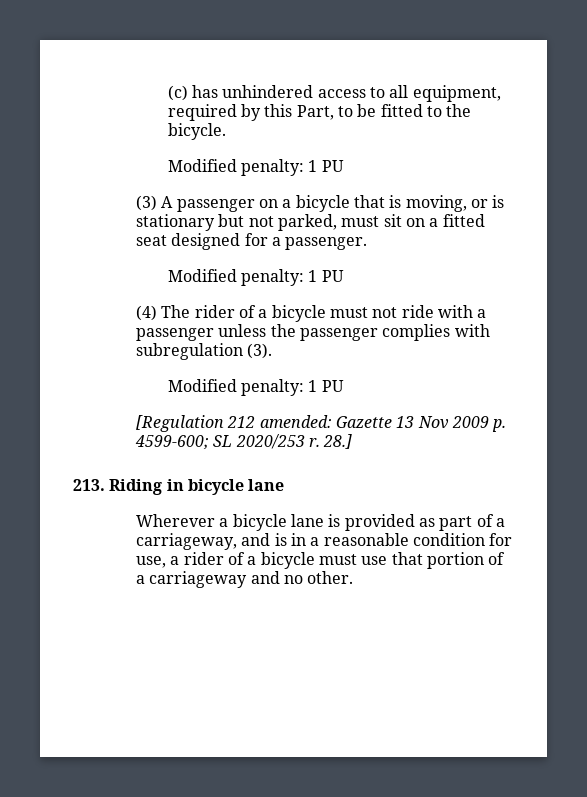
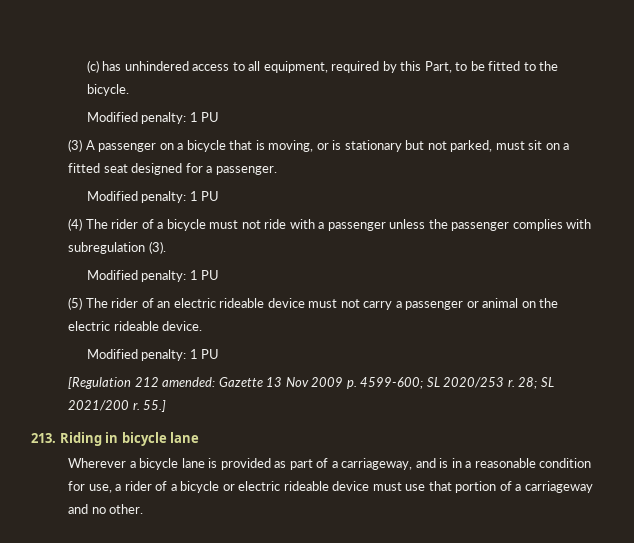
(344, 386) none -> [68,297,559,310] [68,321,203,331] [86,349,220,361] // (5) The rider of an electric rideable device must not carry a passenger or animal on the electric rideable device. // Modified penalty: 1 PU
[323,434,353,449] 28.] -> [518,377,554,389] [68,400,167,412] 28; SL 2021/200 r. 55.]
(315, 560) none -> [222,481,370,491] or electric rideable device

